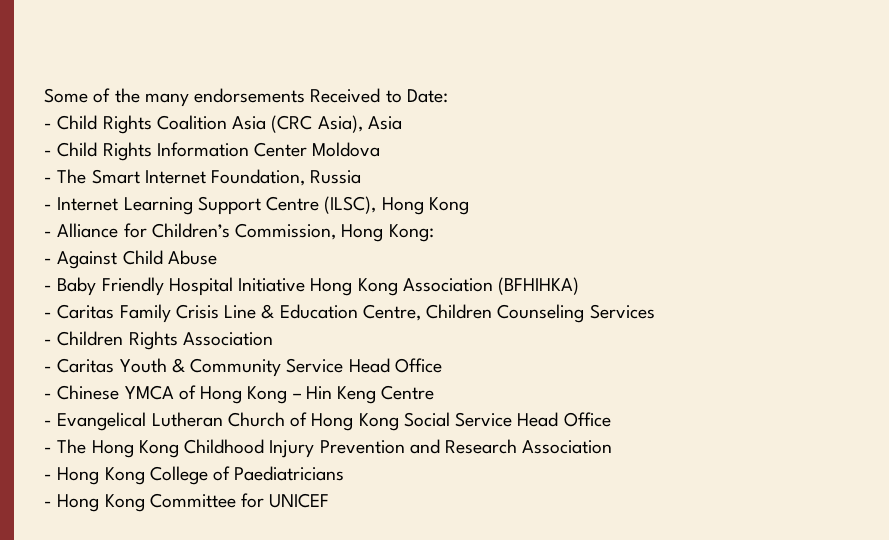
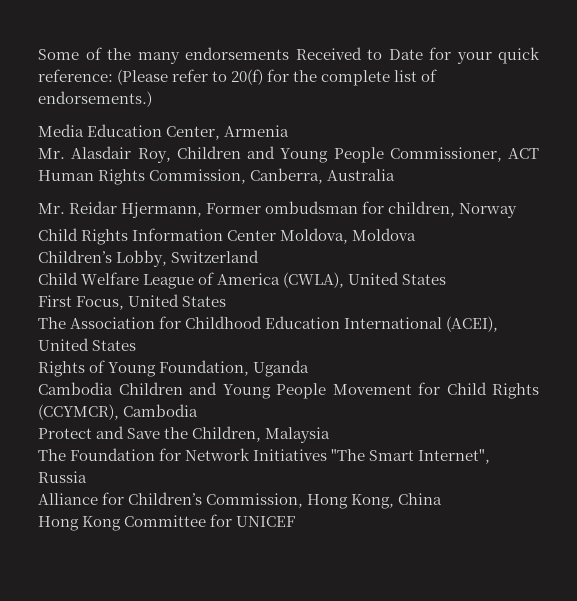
[406,89,448,103] [44,115,402,134] [44,150,52,156] Date: // - Child Rights Coalition Asia (CRC Asia), Asia // - -> [388,47,540,64] [38,69,438,86] [38,91,152,107] [38,124,290,140] [38,146,539,163] [38,168,396,185] [38,201,518,218] Date for your quick reference: (Please refer to 20(f) for the complete list of endorsements.) // Media Education Center, Armenia // Mr. Alasdair Roy, Children and Young People Commissioner, ACT Human Rights Commission, Canberra, Australia // Mr. Reidar Hjermann, Former ombudsman for children, Norway //
(308, 149) none -> [280,228,349,244] Moldova,
[44,169,362,186] [44,196,469,215] [44,231,52,237] - The Smart Internet Foundation, Russia // - Internet Learning Support Centre (ILSC), Hong Kong // - -> [38,250,260,267] [38,272,447,289] [38,294,227,310] [38,316,499,332] [38,338,137,351] [38,360,310,377] [38,382,539,399] [38,404,199,420] [38,426,331,443] [38,448,491,464] [38,471,87,483] Children’s Lobby, Switzerland // Child Welfare League of America (CWLA), United States // First Focus, United States // The Association for Childhood Education International (ACEI), United States // Rights of Young Foundation, Uganda // Cambodia Children and Young People Movement for Child Rights (CCYMCR), Cambodia // Protect and Save the Children, Malaysia // The Foundation for Network Initiatives "The Smart Internet", Russia //
[388,224,434,242] [44,250,217,269] [44,277,580,296] [44,304,655,323] [44,331,273,350] [44,358,442,377] [44,385,435,404] [44,412,611,431] [44,439,613,458] [44,466,345,485] [44,501,52,507] Kong: // - Against Child Abuse // - Baby Friendly Hospital Initiative Hong Kong Association (BFHIHKA) // - Caritas Family Crisis Line & Education Centre, Children Counseling Services // - Children Rights Association // - Caritas Youth & Community Service Head Office // - Chinese YMCA of Hong Kong – Hin Keng Centre // - Evangelical Lutheran Church of Hong Kong Social Service Head Office // - The Hong Kong Childhood Injury Prevention and Research Association // - Hong Kong College of Paediatricians // - -> [351,493,443,509] Kong, China //

